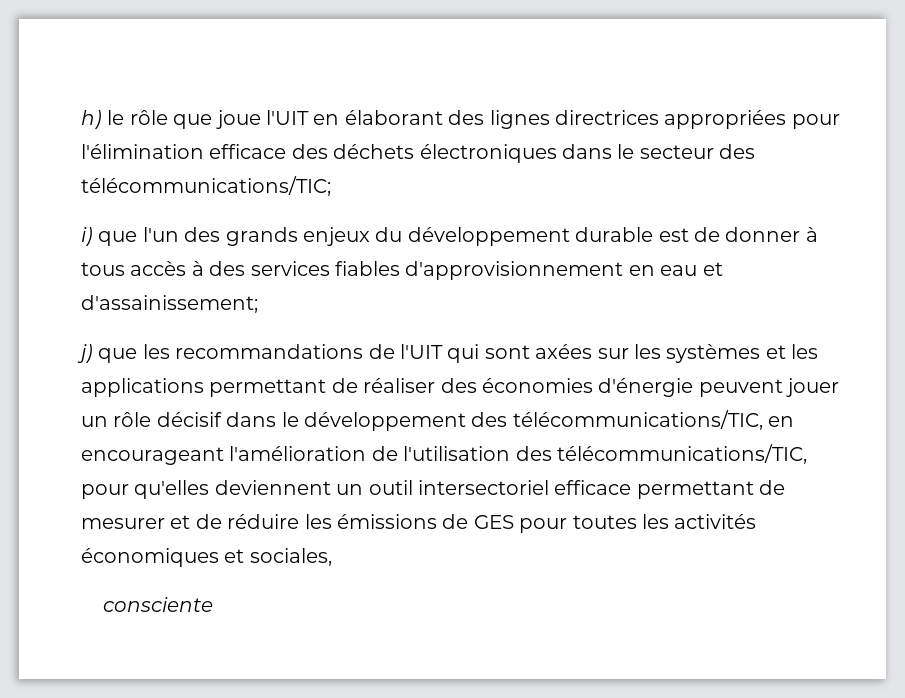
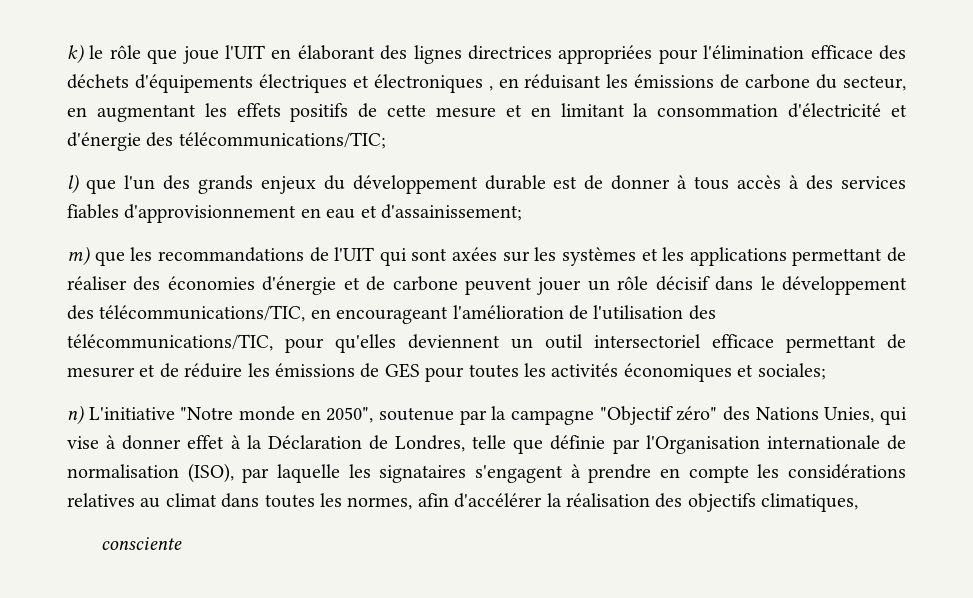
[81,110,102,129] h) -> [67,44,84,64] k)
[419,144,714,163] électroniques dans le secteur -> [134,74,906,93] [67,103,907,122] [67,132,141,151] d'équipements électriques et électroniques , en réduisant les émissions de carbone du secteur, en augmentant les effets positifs de cette mesure et en limitant la consommation d'électricité et d'énergie
[81,227,93,246] i) -> [67,174,79,194] l)
[77,344,93,363] j) -> [67,246,90,266] m)
(694, 387) none -> [343,276,458,291] et de carbone
[249,548,332,566] sociales, -> [757,363,826,380] [67,405,907,425] [67,435,906,454] [67,463,906,483] [67,493,859,512] sociales; // n) L'initiative "Notre monde en 2050", soutenue par la campagne "Objectif zéro" des Nations Unies, qui vise à donner effet à la Déclaration de Londres, telle que définie par l'Organisation internationale de normalisation (ISO), par laquelle les signataires s'engagent à prendre en compte les considérations relatives au climat dans toutes les normes, afin d'accélérer la réalisation des objectifs climatiques,

